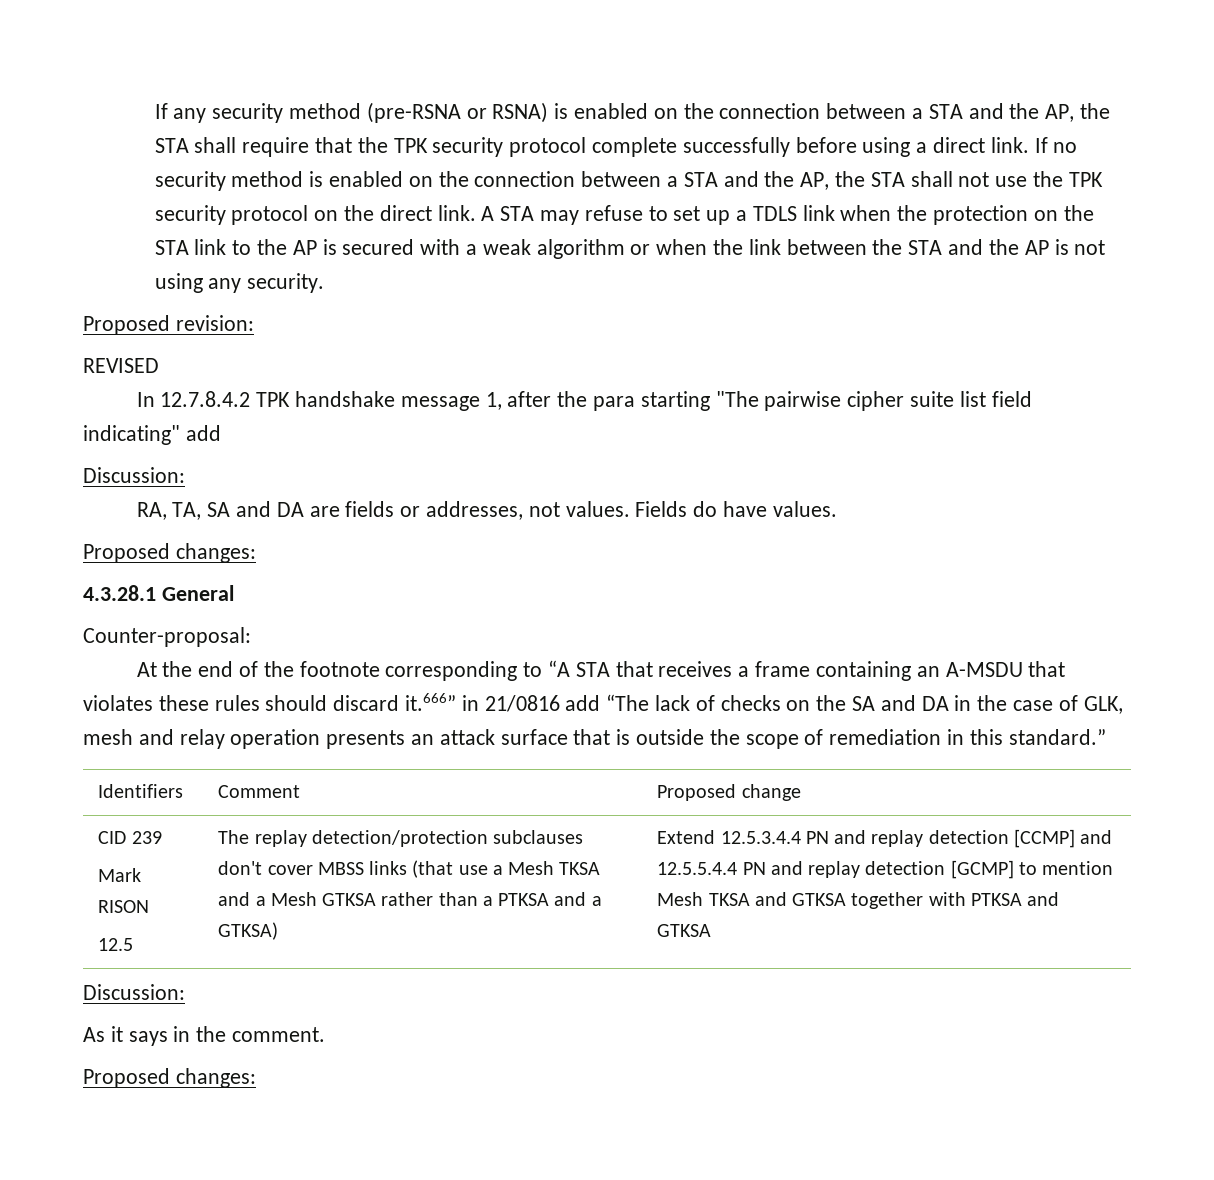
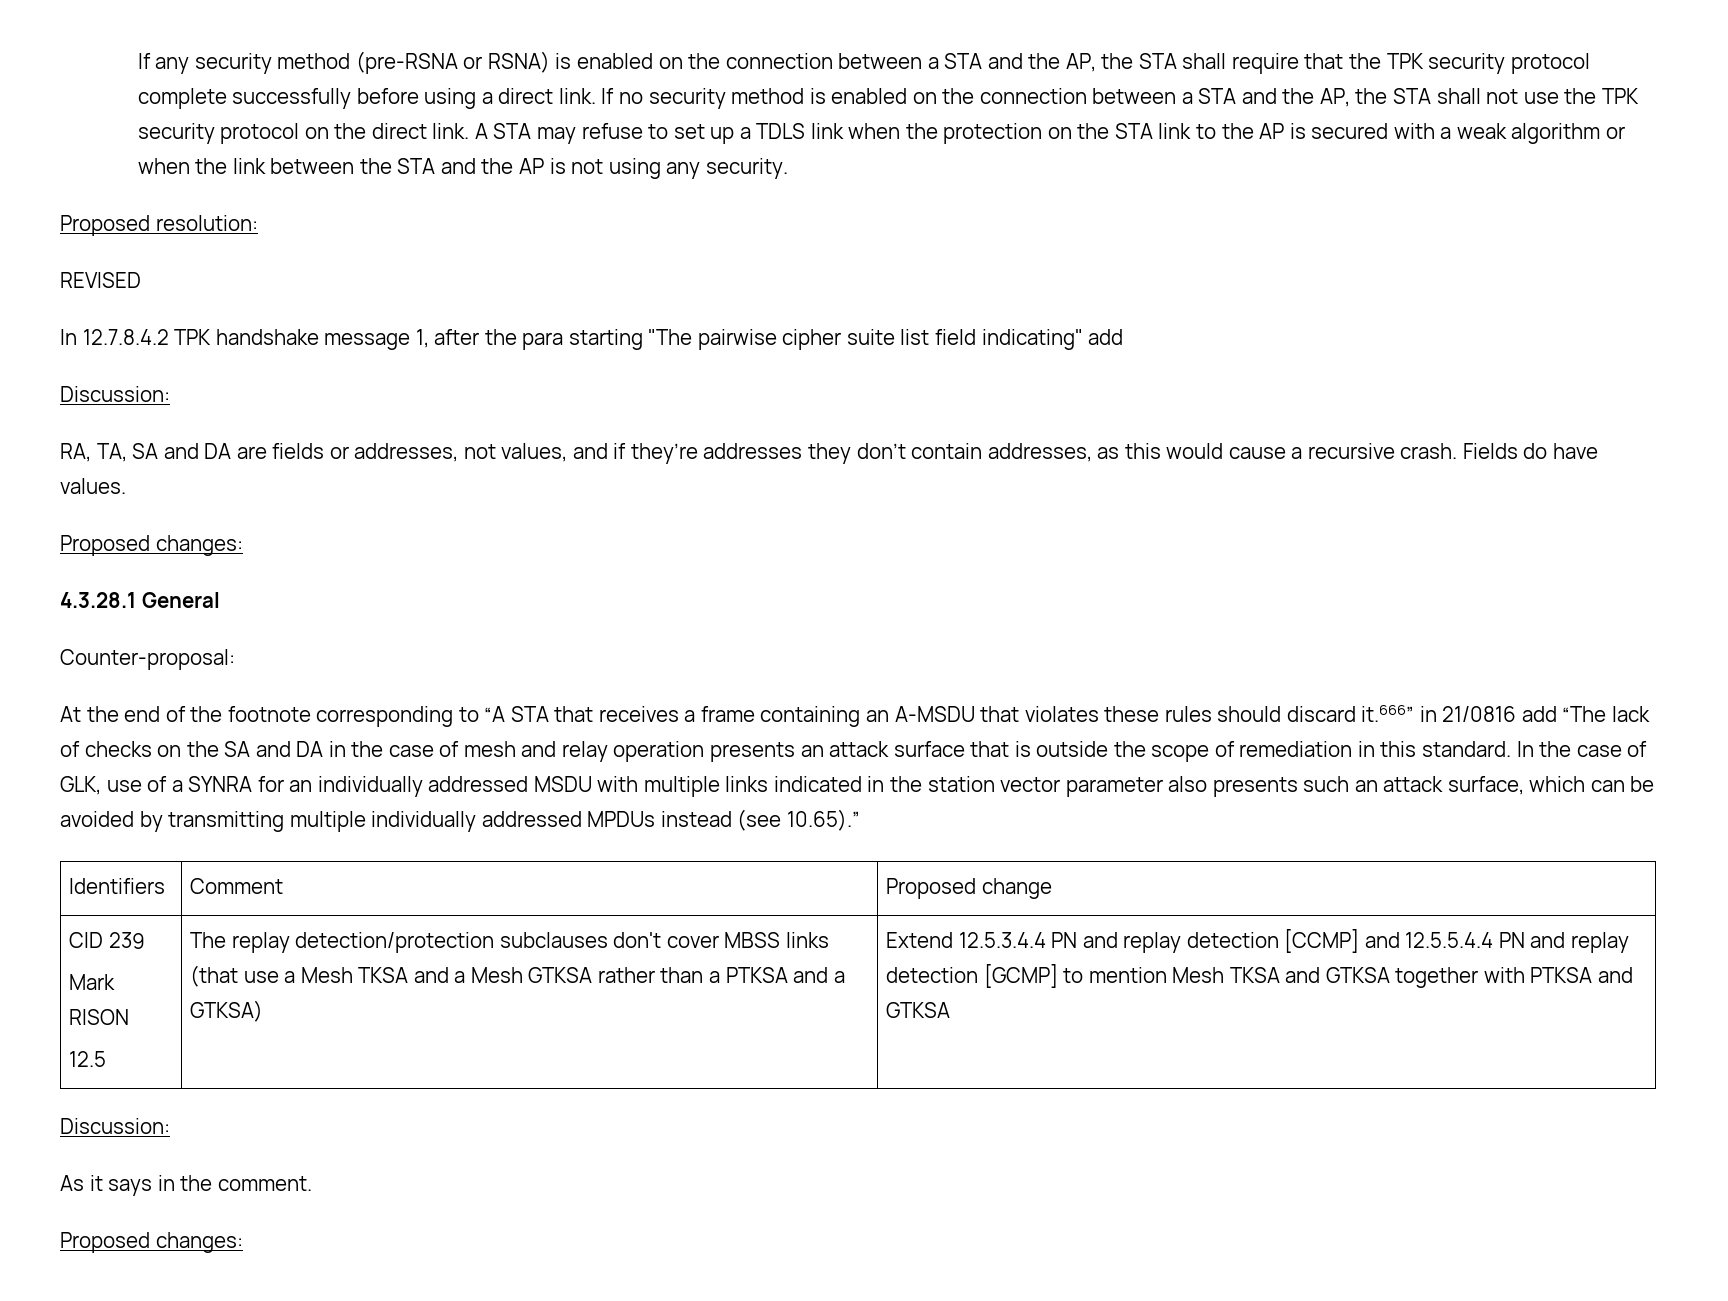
[175,315,254,331] revision: -> [155,215,258,231] resolution:
[565,501,630,517] values. -> [501,443,1458,464] values, and if they’re addresses they don’t contain addresses, as this would cause a recursive crash.
[1083,696,1123,714] GLK, -> (460, 749) none
[1008,729,1106,745] standard.” -> [1421,741,1648,757] [60,776,1655,797] [60,809,860,832] standard. In the case of GLK, use of a SYNRA for an individually addressed MSDU with multiple links indicated in the station vector parameter also presents such an attack surface, which can be avoided by transmitting multiple individually addressed MPDUs instead (see 10.65).”

